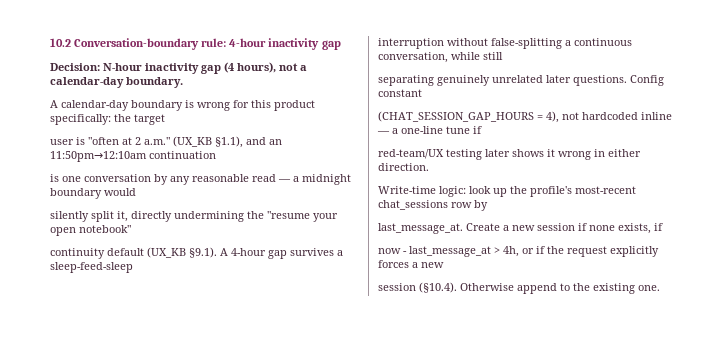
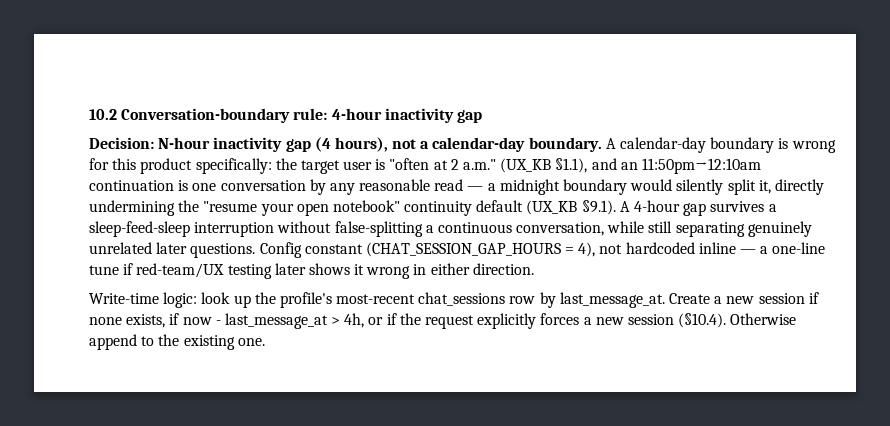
(183, 82) // -> (602, 144) none
(165, 119) // -> (340, 167) none
(216, 155) // -> (174, 185) none
(136, 192) // -> (673, 185) none
(131, 229) // -> (400, 206) none
(133, 267) // -> (190, 229) none
(503, 56) // -> (673, 227) none
(422, 93) // -> (363, 249) none
(482, 130) // -> (134, 269) none
(488, 205) // -> (556, 300) none
(663, 227) // -> (180, 319) none
(444, 265) // -> (624, 321) none

